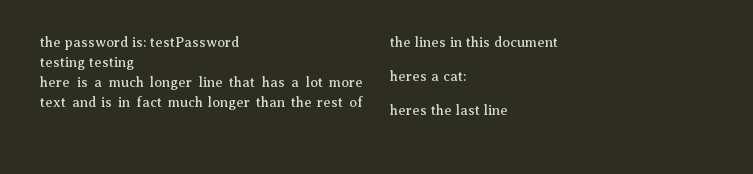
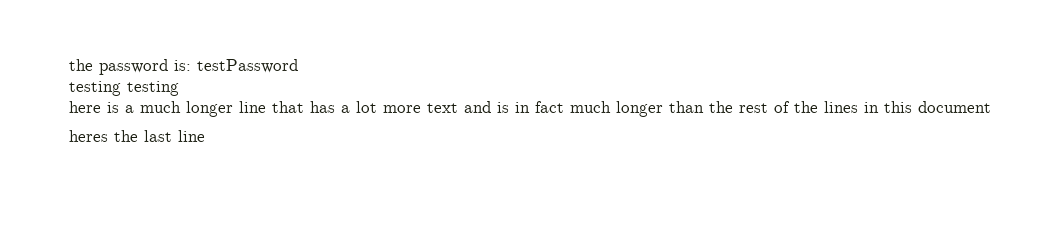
[390,70,466,81] // heres a cat: -> (991, 107) none

